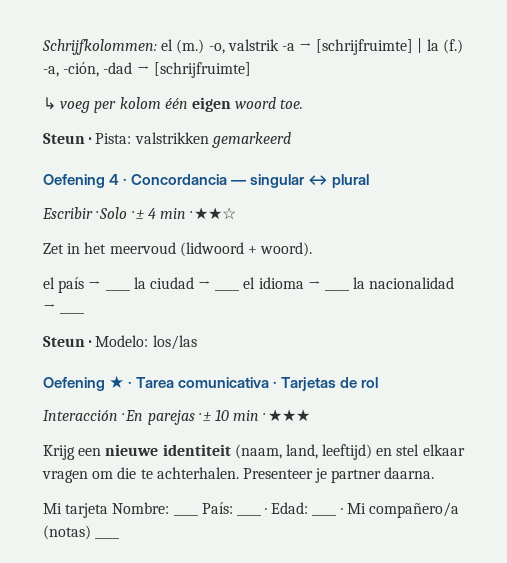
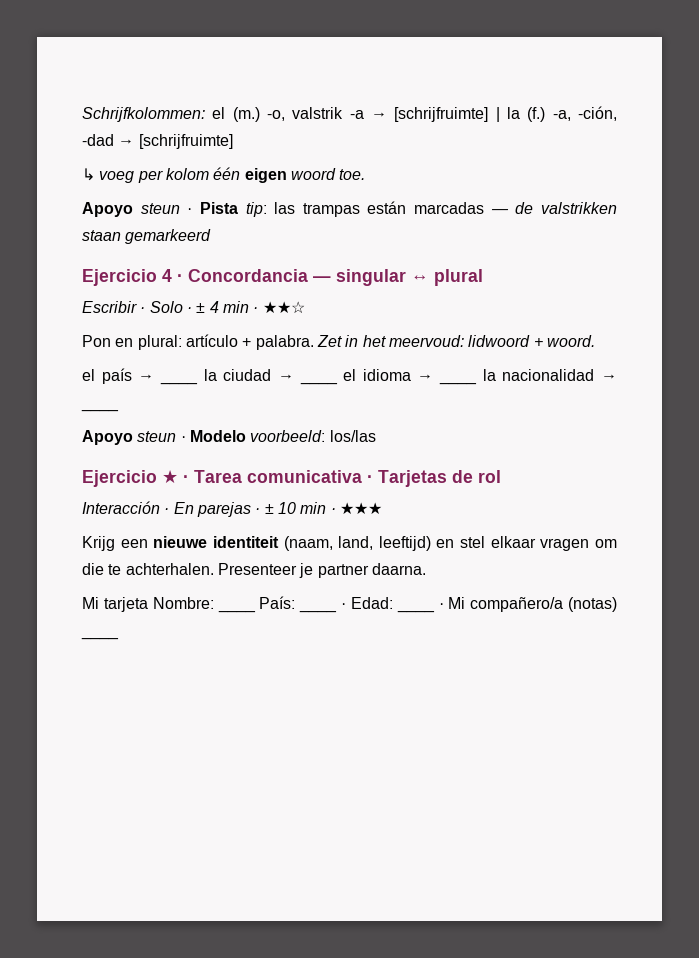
[43,132,209,144] Steun · Pista: valstrikken -> [82,201,617,217] [82,230,121,241] Apoyo steun · Pista tip: las trampas están marcadas — de valstrikken staan
[43,174,105,188] Oefening -> [82,269,157,286] Ejercicio
[43,242,313,257] Zet in het meervoud (lidwoord + woord). -> [82,334,595,350] Pon en plural: artículo + palabra. Zet in het meervoud: lidwoord + woord.
[43,335,149,347] Steun · Modelo: -> [82,430,326,445] Apoyo steun · Modelo voorbeeld:
[43,377,105,391] Oefening -> [82,470,157,487] Ejercicio

